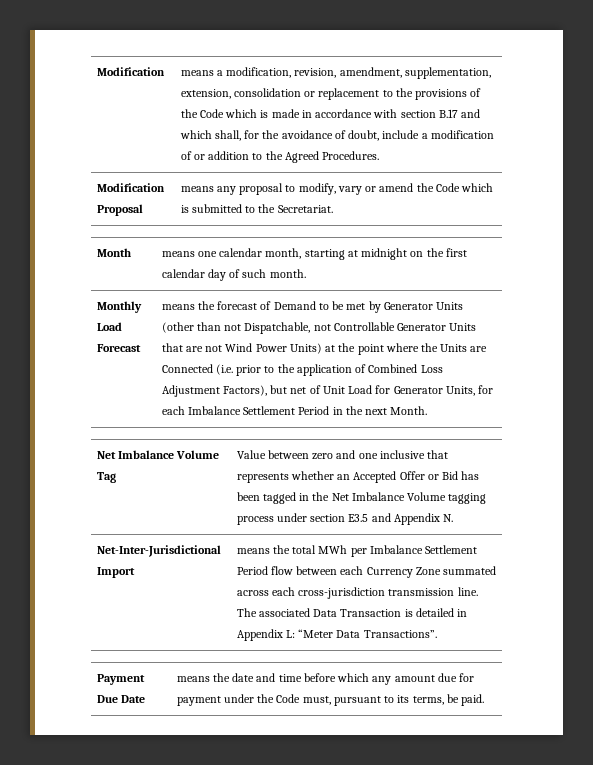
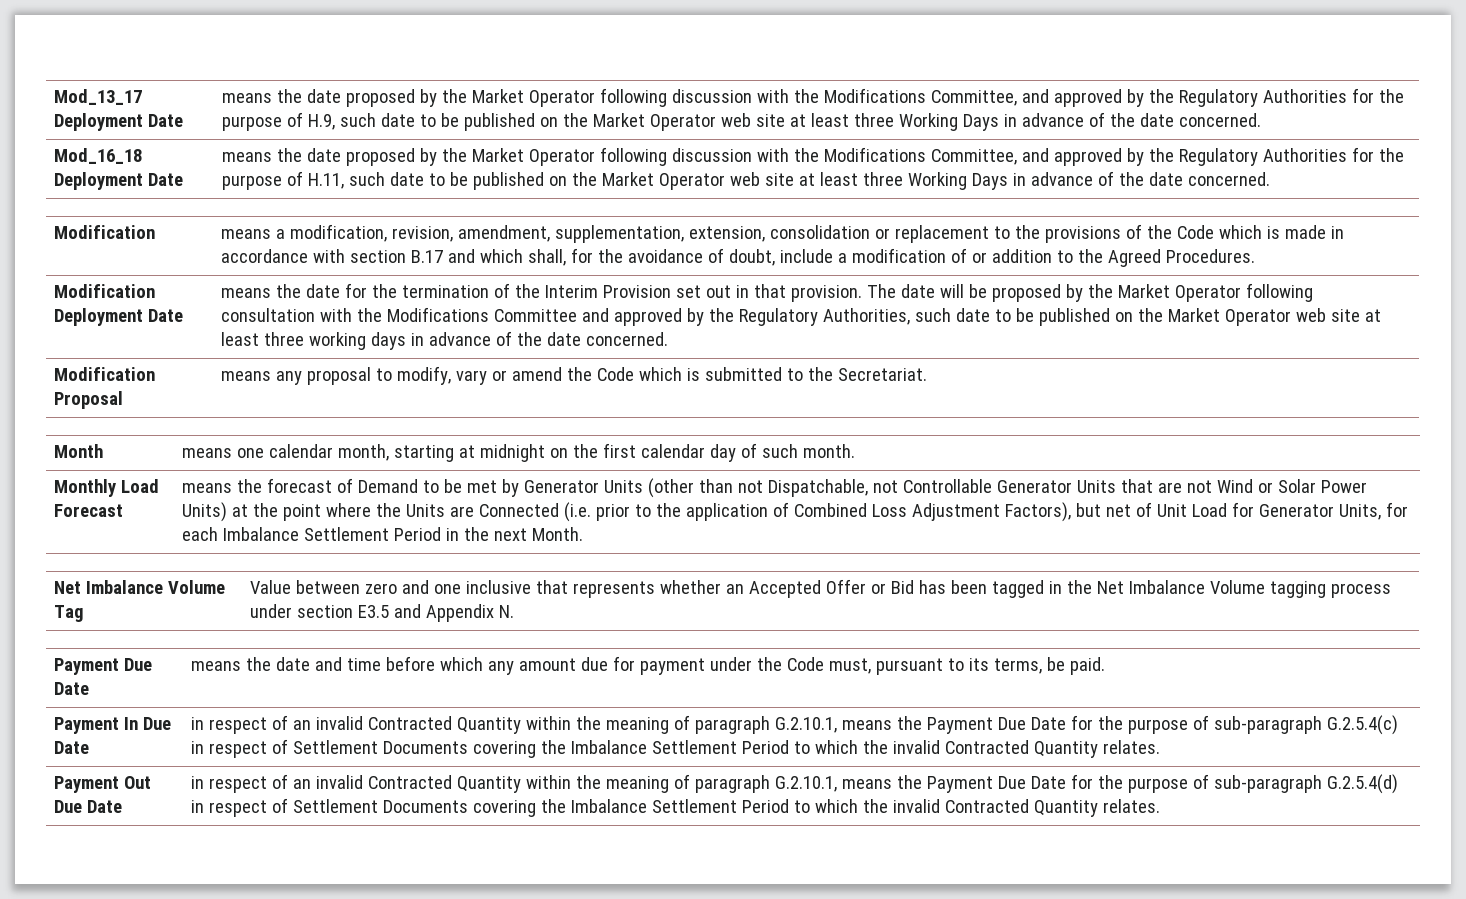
(96, 71) none -> [54,89,143,105] [54,113,184,131] [222,88,1404,107] [222,112,1261,131] [54,148,143,164] [54,172,184,190] [222,147,1404,166] [222,171,1270,190] Mod_13_17 Deployment Date | means the date proposed by the Market Operator following discussion with the Modifications Committee, and approved by the Regulatory Authorities for the purpose of H.9, such date to be published on the Market Operator web site at least three Working Days in advance of the date concerned. // Mod_16_18 Deployment Date | means the date proposed by the Market Operator following discussion with the Modifications Committee, and approved by the Regulatory Authorities for the purpose of H.11, such date to be published on the Market Operator web site at least three Working Days in advance of the date concerned. //
(380, 155) none -> [54,284,156,298] [54,308,184,326] [221,283,1313,302] [221,307,1381,326] [221,331,669,350] // Modification Deployment Date | means the date for the termination of the Interim Provision set out in that provision. The date will be proposed by the Market Operator following consultation with the Modifications Committee and approved by the Regulatory Authorities, such date to be published on the Market Operator web site at least three working days in advance of the date concerned.
(253, 347) none -> [1257,479,1316,493] or Solar
[96,545,221,557] [96,567,135,578] [236,545,478,557] [236,566,497,578] [236,587,478,599] [236,608,468,617] [236,629,437,641] // Net-Inter-Jurisdictional Import | means the total MWh per Imbalance Settlement Period flow between each Currency Zone summated across each cross-jurisdiction transmission line. The associated Data Transaction is detailed in Appendix L: “Meter Data Transactions”. -> (515, 611) none
(485, 700) none -> [54,717,172,734] [54,741,90,754] [191,715,1398,735] [191,739,1160,758] [54,776,152,793] [54,800,123,813] [191,774,1398,794] [191,798,1160,817] // Payment In Due Date | in respect of an invalid Contracted Quantity within the meaning of paragraph G.2.10.1, means the Payment Due Date for the purpose of sub-paragraph G.2.5.4(c) in respect of Settlement Documents covering the Imbalance Settlement Period to which the invalid Contracted Quantity relates. // Payment Out Due Date | in respect of an invalid Contracted Quantity within the meaning of paragraph G.2.10.1, means the Payment Due Date for the purpose of sub-paragraph G.2.5.4(d) in respect of Settlement Documents covering the Imbalance Settlement Period to which the invalid Contracted Quantity relates.

